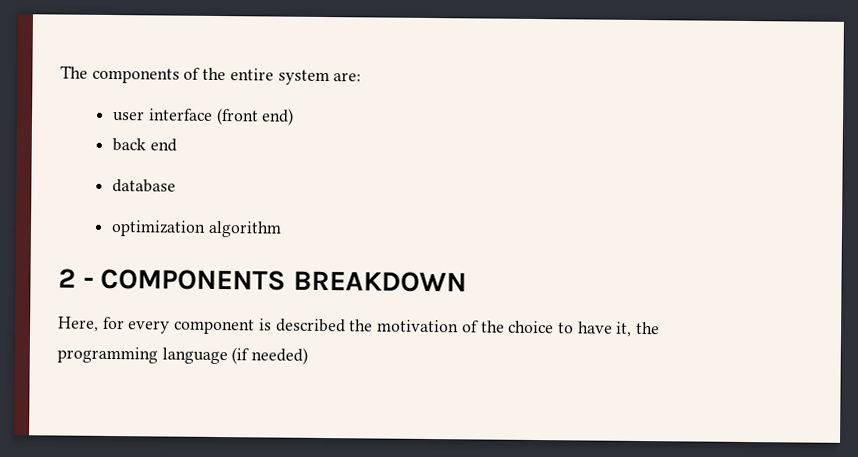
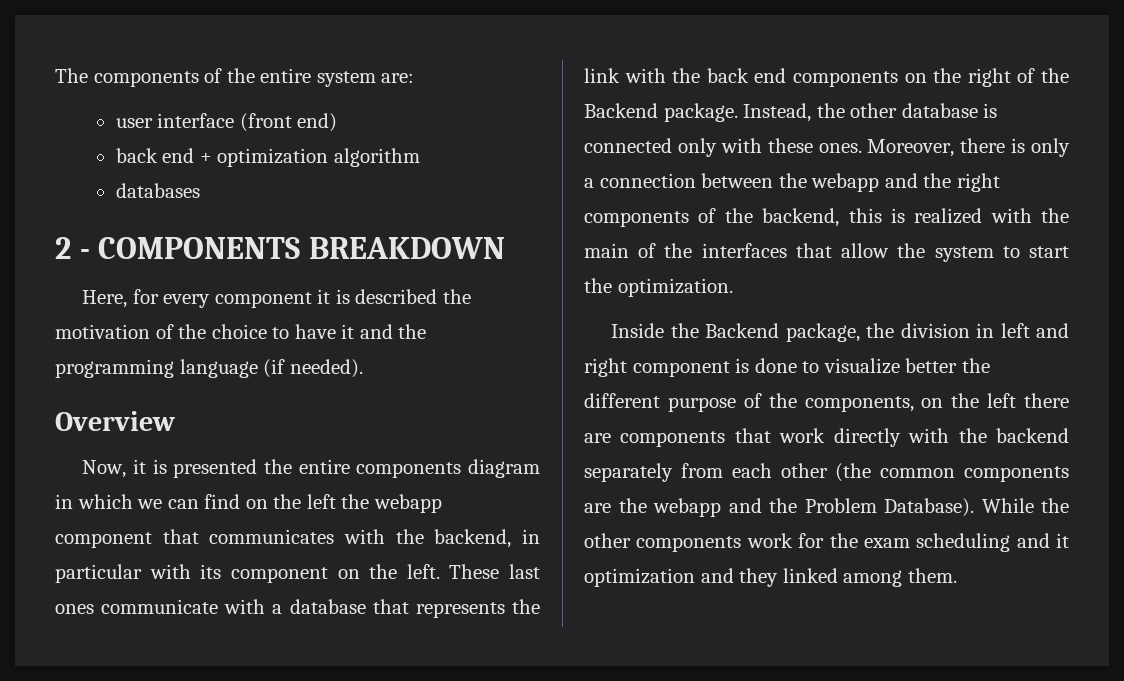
[112,179,177,193] // database // -> [199,153,212,163] +
(282, 229) none -> [115,183,200,198] // databases
(256, 326) none -> [317,289,331,304] it
[615,321,633,337] it, -> [341,324,393,339] it and
[251,347,309,365] needed) -> [289,359,363,378] [55,411,175,431] [82,459,540,478] [55,494,442,513] [55,529,541,548] [55,564,540,583] [55,599,540,618] [584,68,1069,87] [584,103,998,122] [584,138,1070,157] [584,173,1000,192] [584,208,1069,227] [584,243,1069,262] [584,278,733,297] [611,323,1069,342] [584,358,990,377] [584,393,1069,412] [584,428,1069,447] [584,463,1069,482] [584,498,1069,517] [584,533,1069,552] [584,568,957,587] needed). // Overview // Now, it is presented the entire components diagram in which we can find on the left the webapp component that communicates with the backend, in particular with its component on the left. These last ones communicate with a database that represents the link with the back end components on the right of the Backend package. Instead, the other database is connected only with these ones. Moreover, there is only a connection between the webapp and the right components of the backend, this is realized with the main of the interfaces that allow the system to start the optimization. // Inside the Backend package, the division in left and right component is done to visualize better the different purpose of the components, on the left there are components that work directly with the backend separately from each other (the common components are the webapp and the Problem Database). While the other components work for the exam scheduling and it optimization and they linked among them.

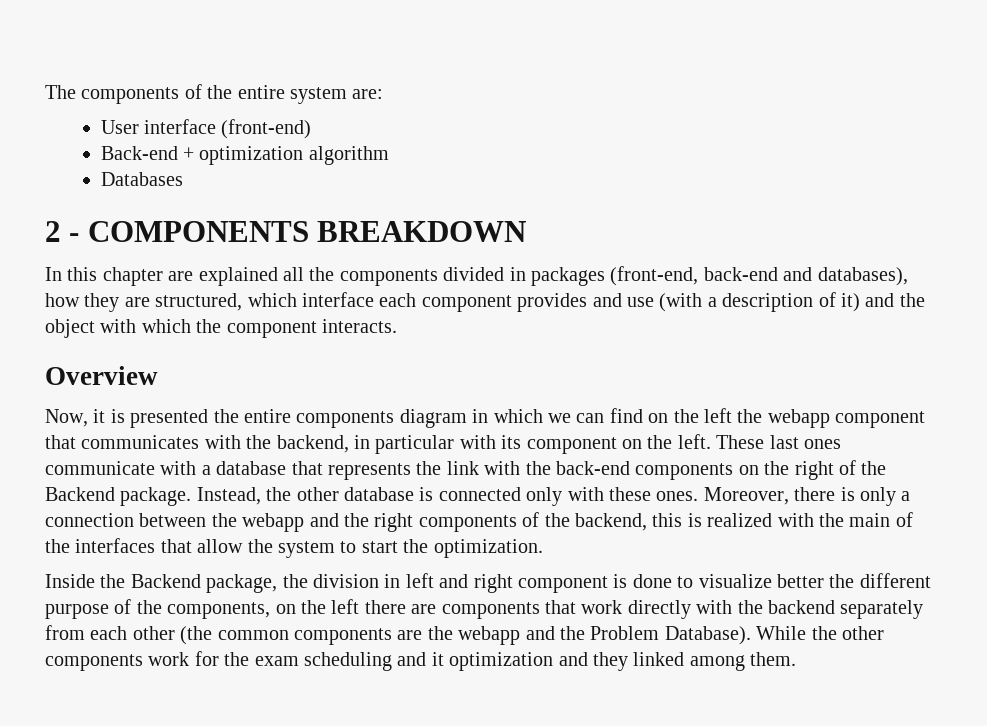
[115,113,338,132] [115,148,195,163] user interface (front end) // back end -> [100,119,312,139] [100,146,178,160] User interface (front-end) // Back-end
[115,183,200,198] databases -> [100,172,183,186] Databases
[82,289,471,308] [55,324,427,339] [55,359,363,378] Here, for every component it is described the motivation of the choice to have it and the programming language (if needed). -> [45,266,908,286] [45,292,925,312] [45,319,397,338] In this chapter are explained all the components divided in packages (front-end, back-end and databases), how they are structured, which interface each component provides and use (with a description of it) and the object with which the component interacts.
[706,68,787,83] back end -> [555,461,630,475] back-end

